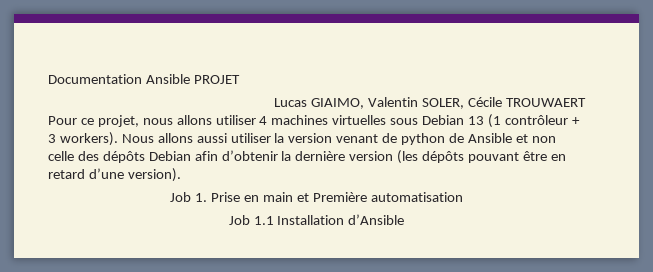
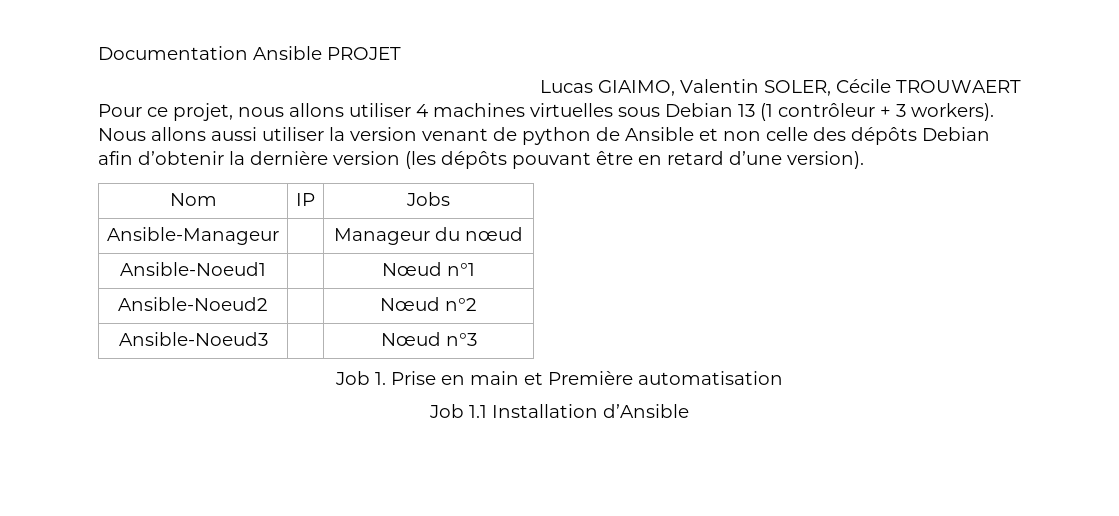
(181, 175) none -> [169,193,217,206] [296,193,315,206] [406,192,450,206] [107,227,279,245] [334,227,523,245] [120,262,266,276] [382,262,475,276] [118,297,268,311] [380,297,477,311] [118,332,268,346] [380,332,477,346] // Nom | IP | Jobs // Ansible-Manageur | | Manageur du nœud // Ansible-Noeud1 | | Nœud n°1 // Ansible-Noeud2 | | Nœud n°2 // Ansible-Noeud3 | | Nœud n°3

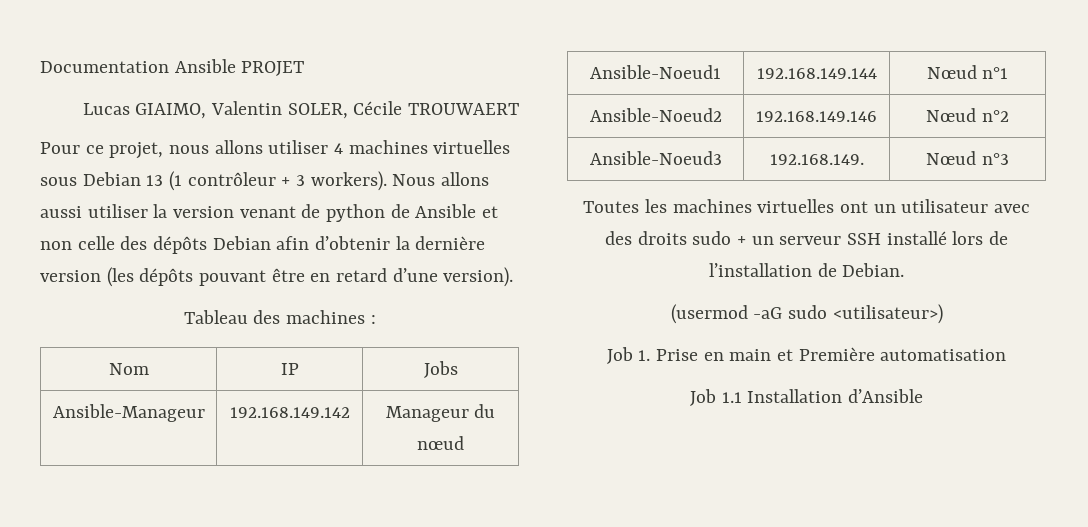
(864, 160) none -> [183,310,376,324] // Tableau des machines :
(279, 236) none -> [229,407,350,418] 192.168.149.142
(266, 269) none -> [756,68,877,79] 192.168.149.144
(268, 304) none -> [756,111,877,122] 192.168.149.146
(268, 339) none -> [769,154,864,165] 192.168.149.
(477, 339) none -> [583,199,1030,213] [604,231,1009,245] [708,263,905,277] [670,304,943,324] // Toutes les machines virtuelles ont un utilisateur avec des droits sudo + un serveur SSH installé lors de l’installation de Debian. // (usermod -aG sudo <utilisateur>)

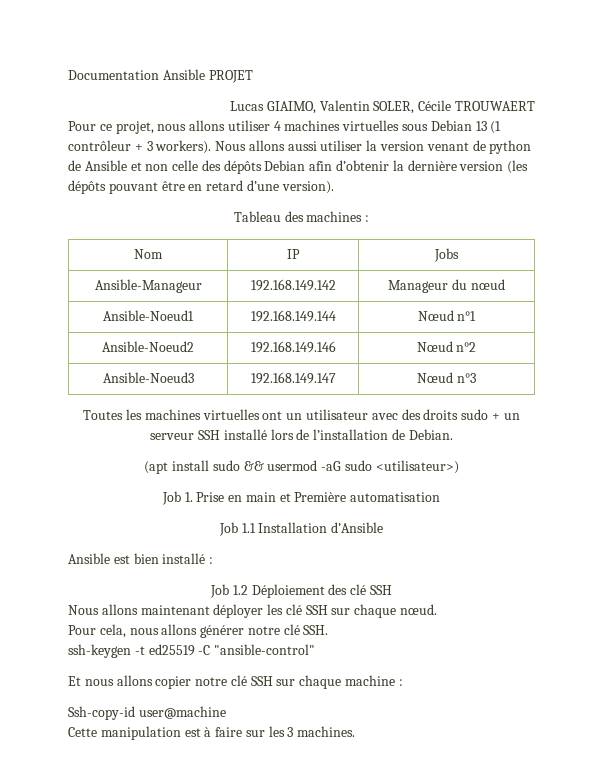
[769,154,864,165] 192.168.149. -> [250,372,336,384] 192.168.149.147
[670,304,748,324] (usermod -> [144,460,318,474] (apt install sudo && usermod
(924, 396) none -> [68,553,214,564] [210,584,392,598] [68,604,438,618] [68,624,329,638] [68,644,316,658] [68,675,403,689] [68,706,226,720] [68,726,356,740] // Ansible est bien installé : // Job 1.2 Déploiement des clé SSH // Nous allons maintenant déployer les clé SSH sur chaque nœud. // Pour cela, nous allons générer notre clé SSH. // ssh-keygen -t ed25519 -C "ansible-control" // Et nous allons copier notre clé SSH sur chaque machine : // Ssh-copy-id user@machine // Cette manipulation est à faire sur les 3 machines.

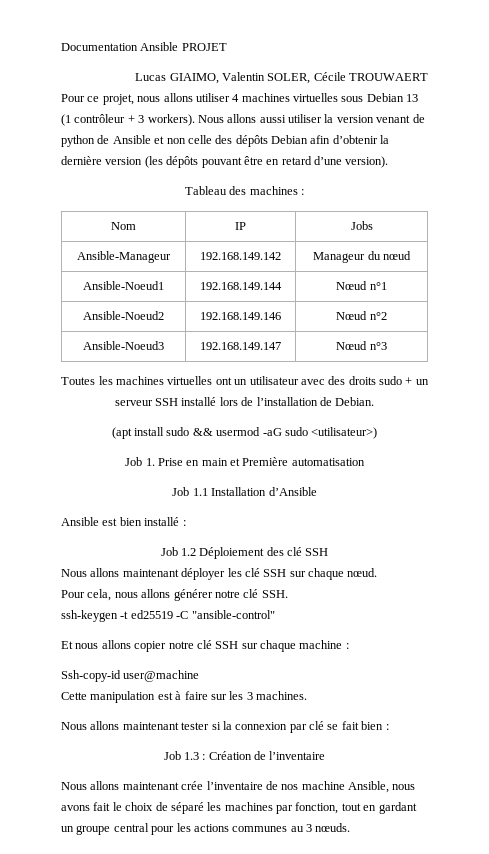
(356, 731) none -> [61,721,389,733] [163,751,326,760] [61,781,416,793] [61,802,417,814] [61,823,351,835] // Nous allons maintenant tester si la connexion par clé se fait bien : // Job 1.3 : Création de l’inventaire // Nous allons maintenant crée l’inventaire de nos machine Ansible, nous avons fait le choix de séparé les machines par fonction, tout en gardant un groupe central pour les actions communes au 3 nœuds.

